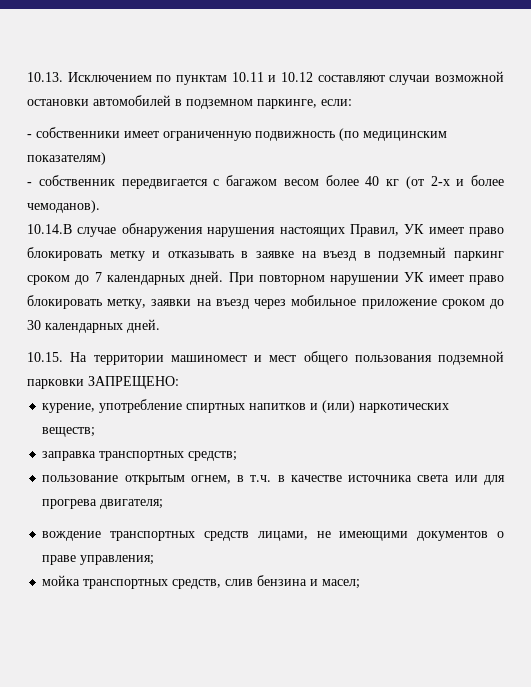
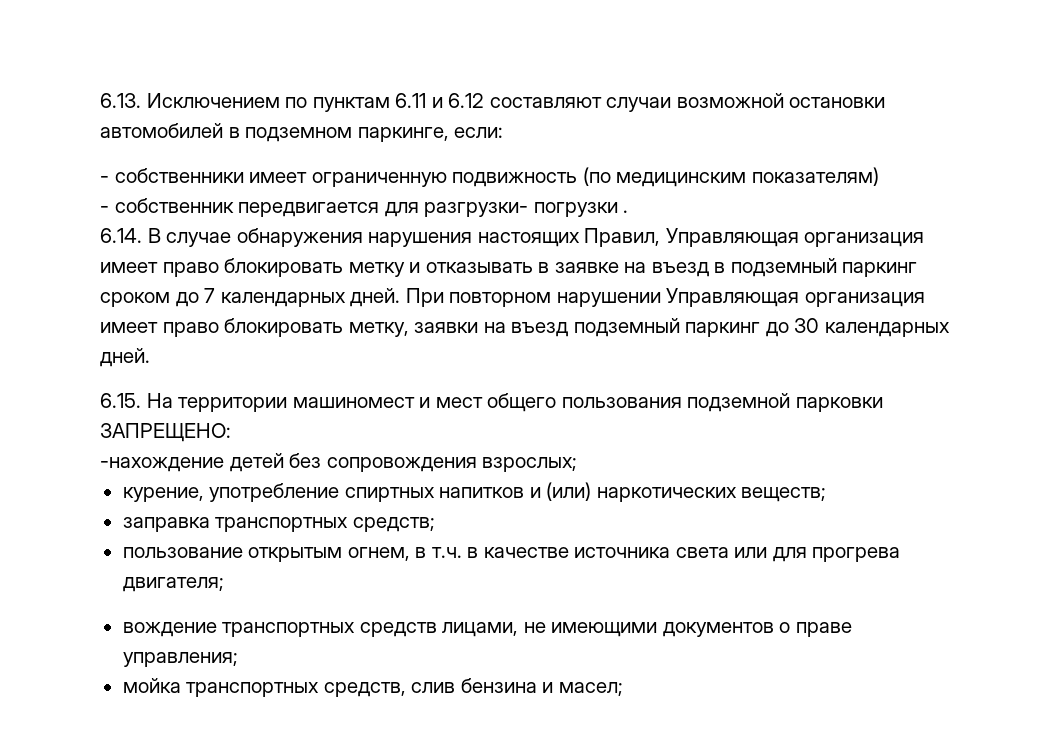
[27,72,63,82] 10.13. -> [100,93,141,108] 6.13.
[231,72,313,82] 10.11 и 10.12 -> [395,93,485,108] 6.11 и 6.12
[213,175,504,189] [27,200,100,213] [27,224,72,234] с багажом весом более 40 кг (от 2-х и более чемоданов). // 10.14.В -> [384,202,629,217] [100,228,161,243] для разгрузки- погрузки . // 6.14. В
[404,224,425,234] УК -> [665,228,925,247] Управляющая организация
[404,272,425,282] УК -> [666,288,925,307] Управляющая организация
[254,295,485,309] через мобильное приложение сроком -> [573,318,761,337] подземный паркинг
[27,352,63,362] 10.15. -> [100,393,141,408] 6.15.
(179, 382) none -> [100,453,578,472] // -нахождение детей без сопровождения взрослых;

